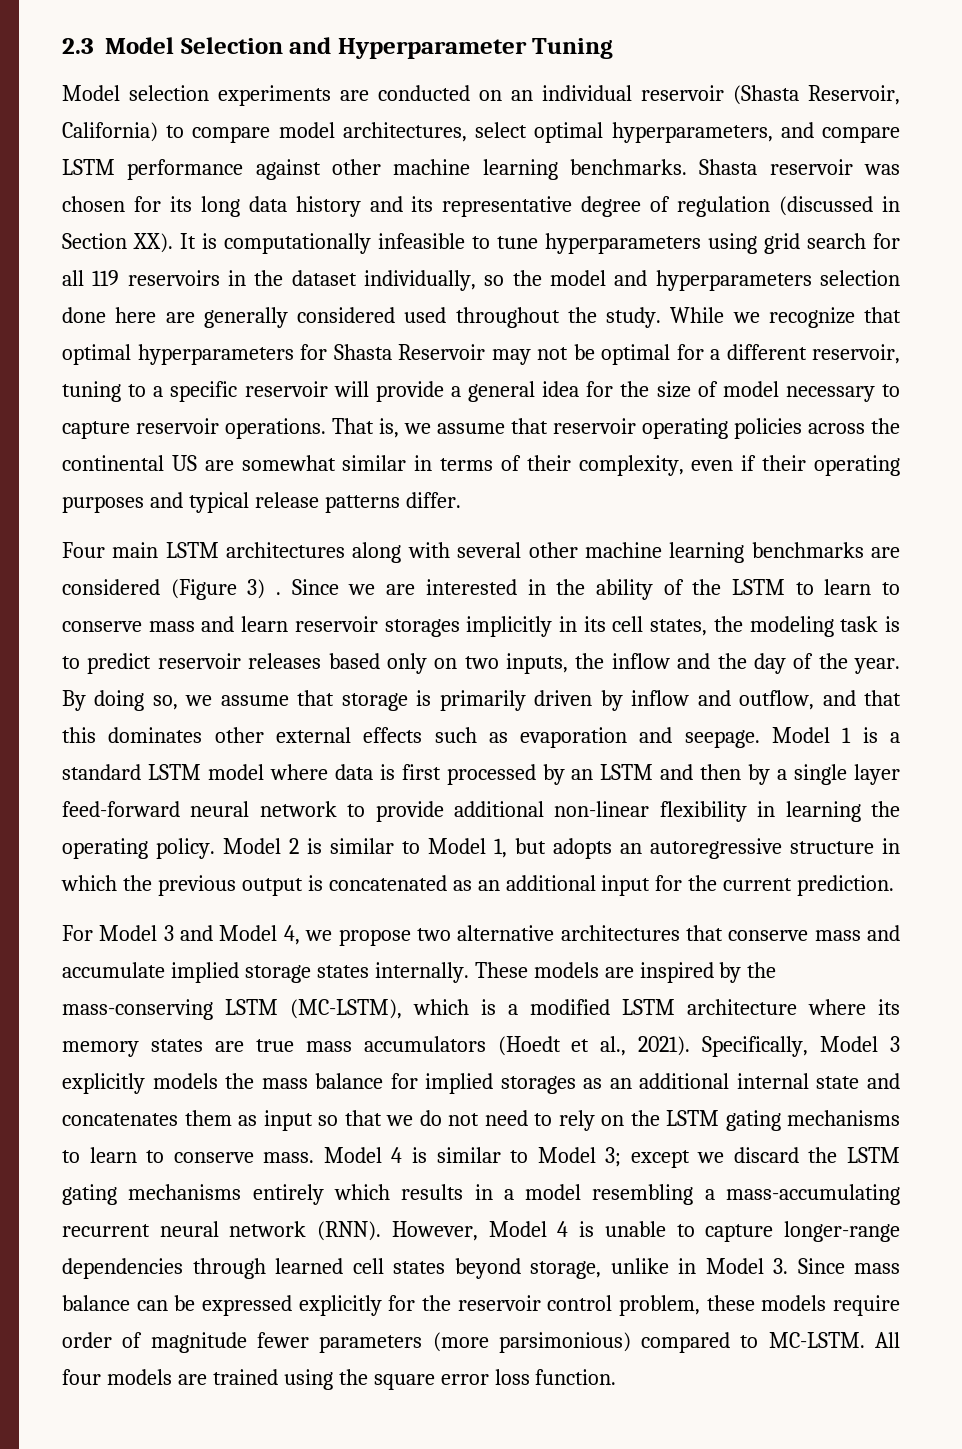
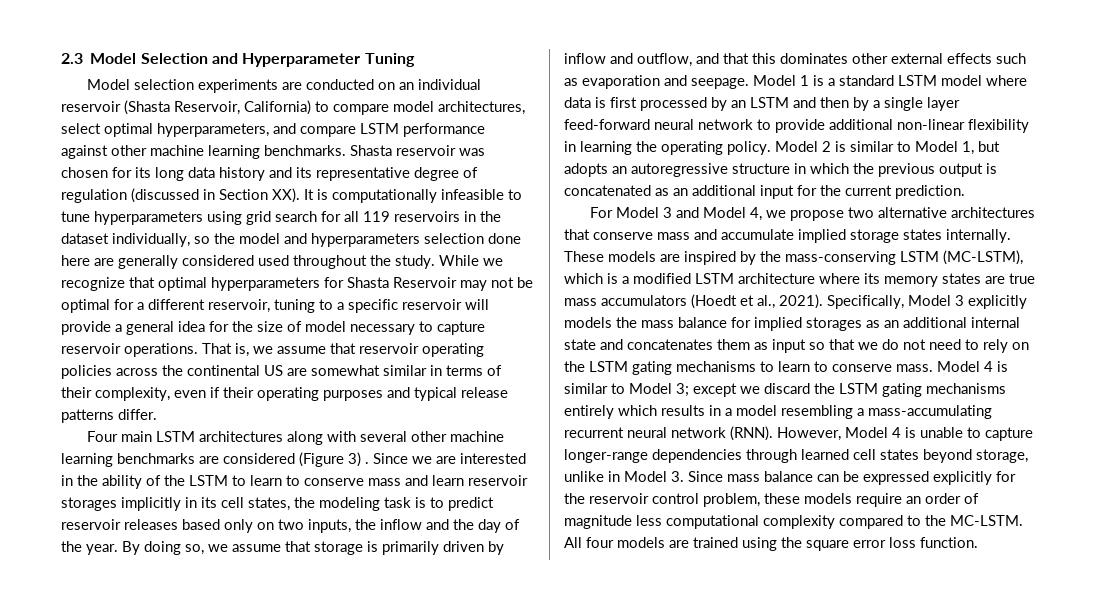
(900, 1305) none -> [906,496,921,504] an
[256,1332,631,1353] fewer parameters (more parsimonious) -> [636,515,835,529] less computational complexity
(759, 1341) none -> [925,515,946,526] the

